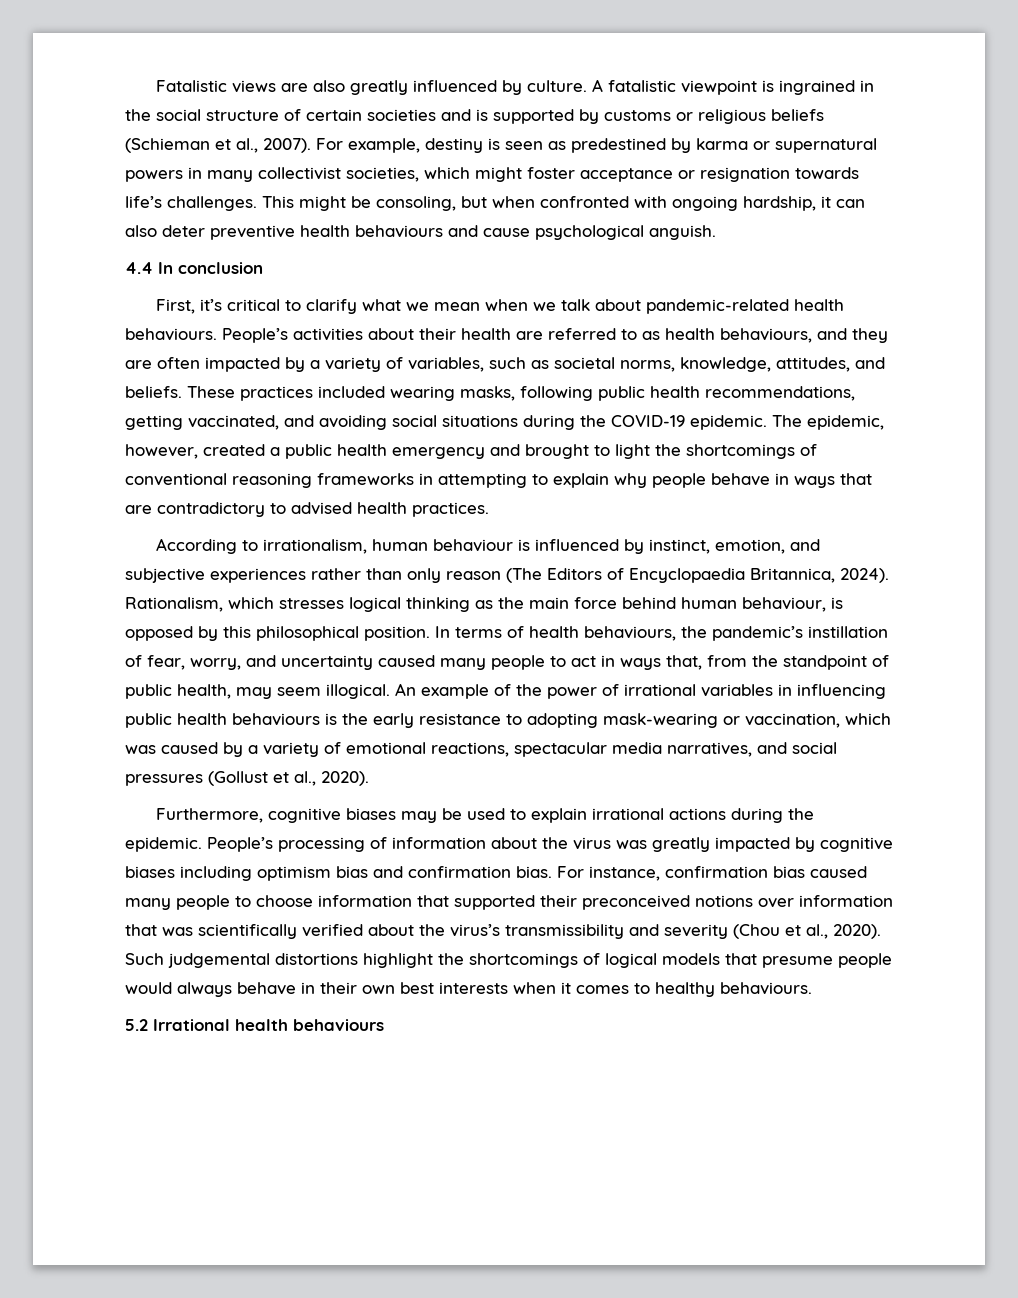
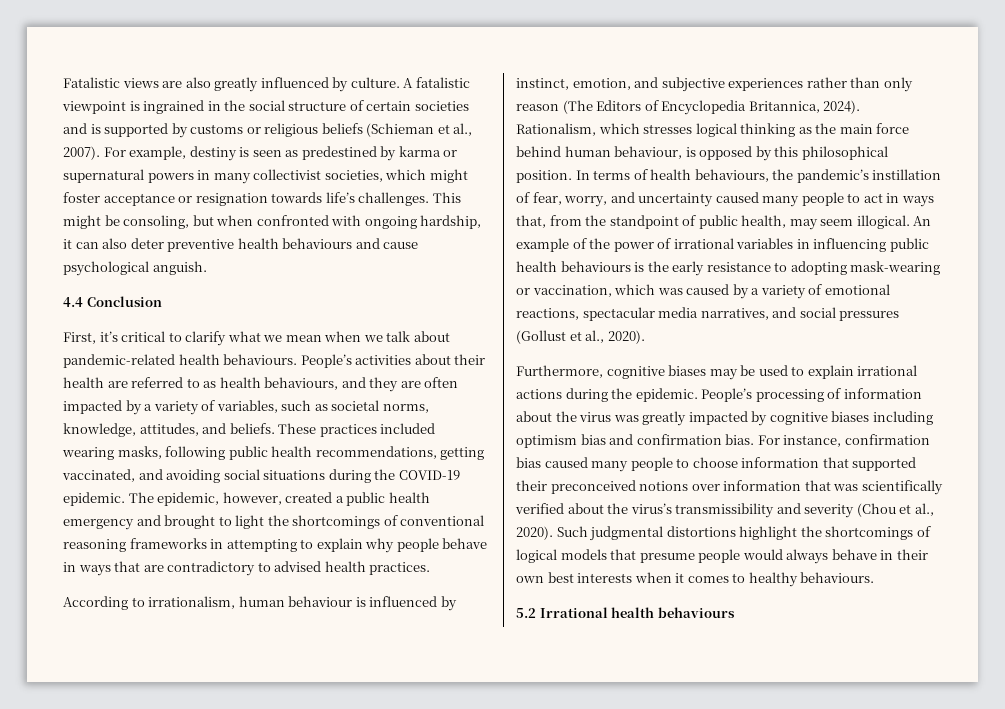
[158,262,263,274] In conclusion -> [86,296,162,307] Conclusion
[629,568,745,583] Encyclopaedia -> [661,100,747,115] Encyclopedia
[168,953,270,968] judgemental -> [589,526,664,541] judgmental

